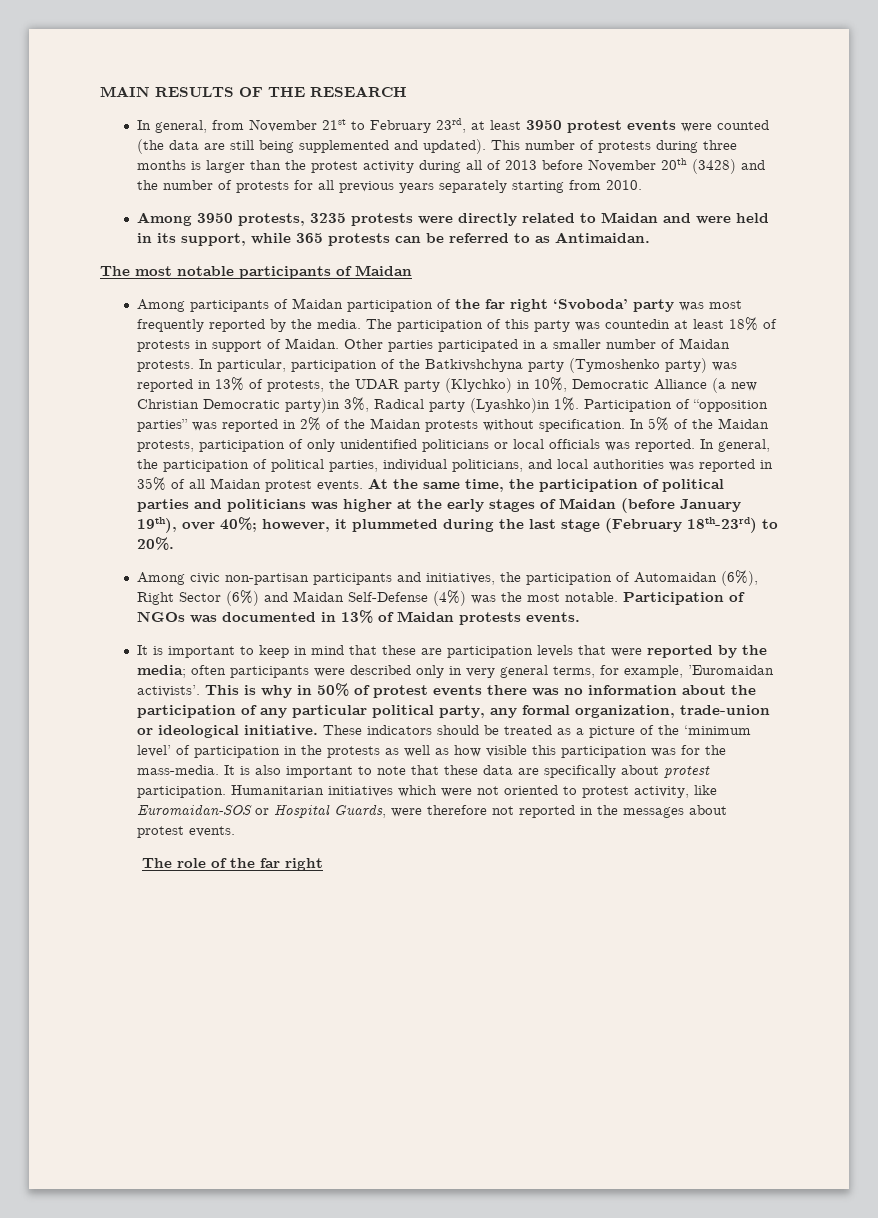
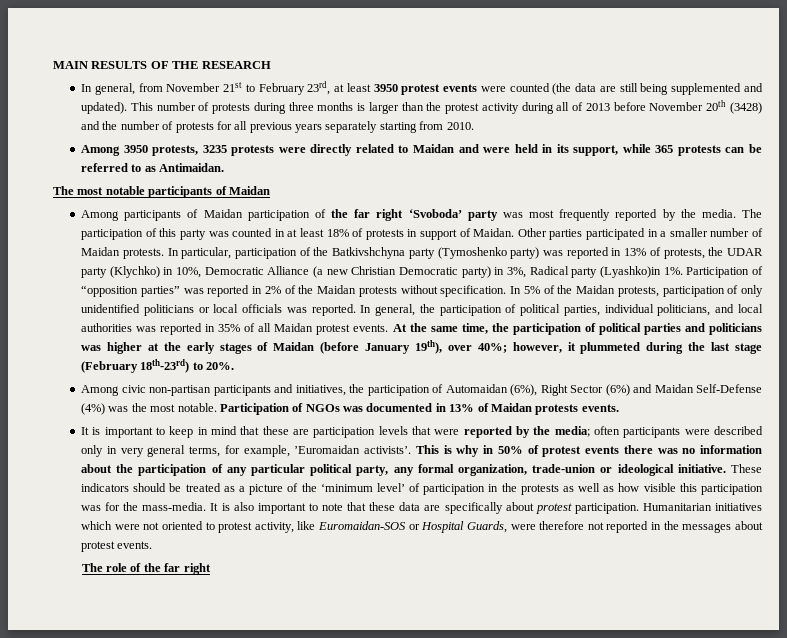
[604,319,670,329] countedin -> [232,228,285,237] counted in
[284,398,340,413] party)in -> [461,266,505,278] party) in

